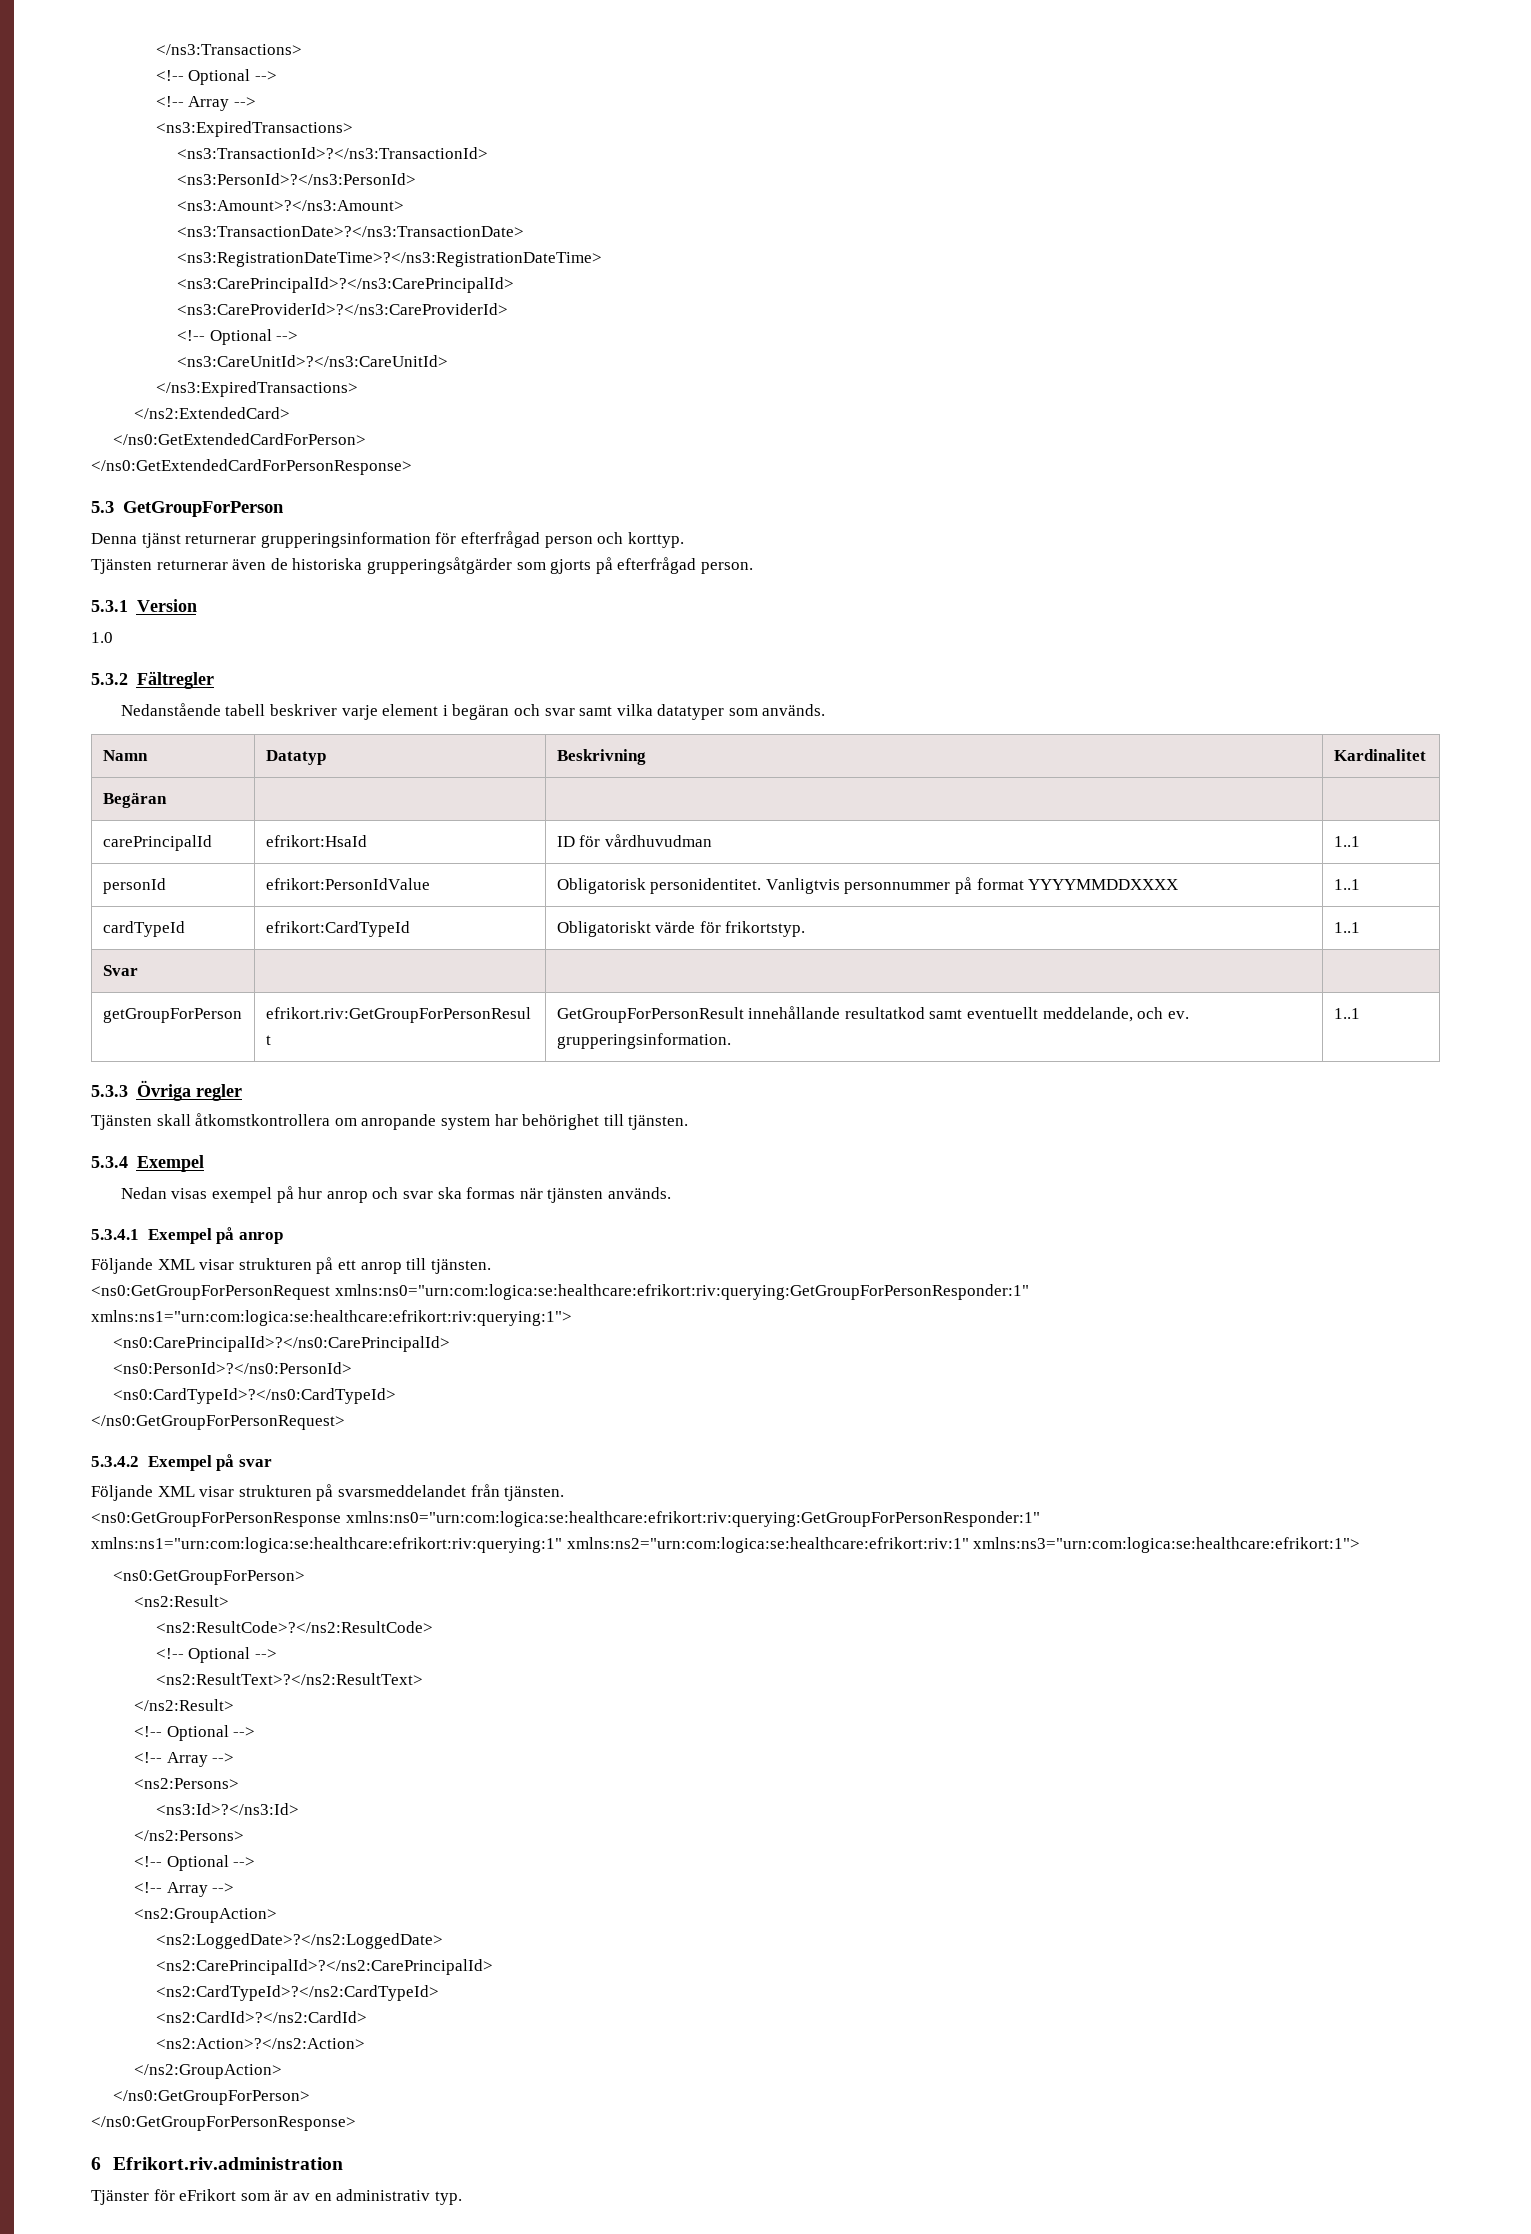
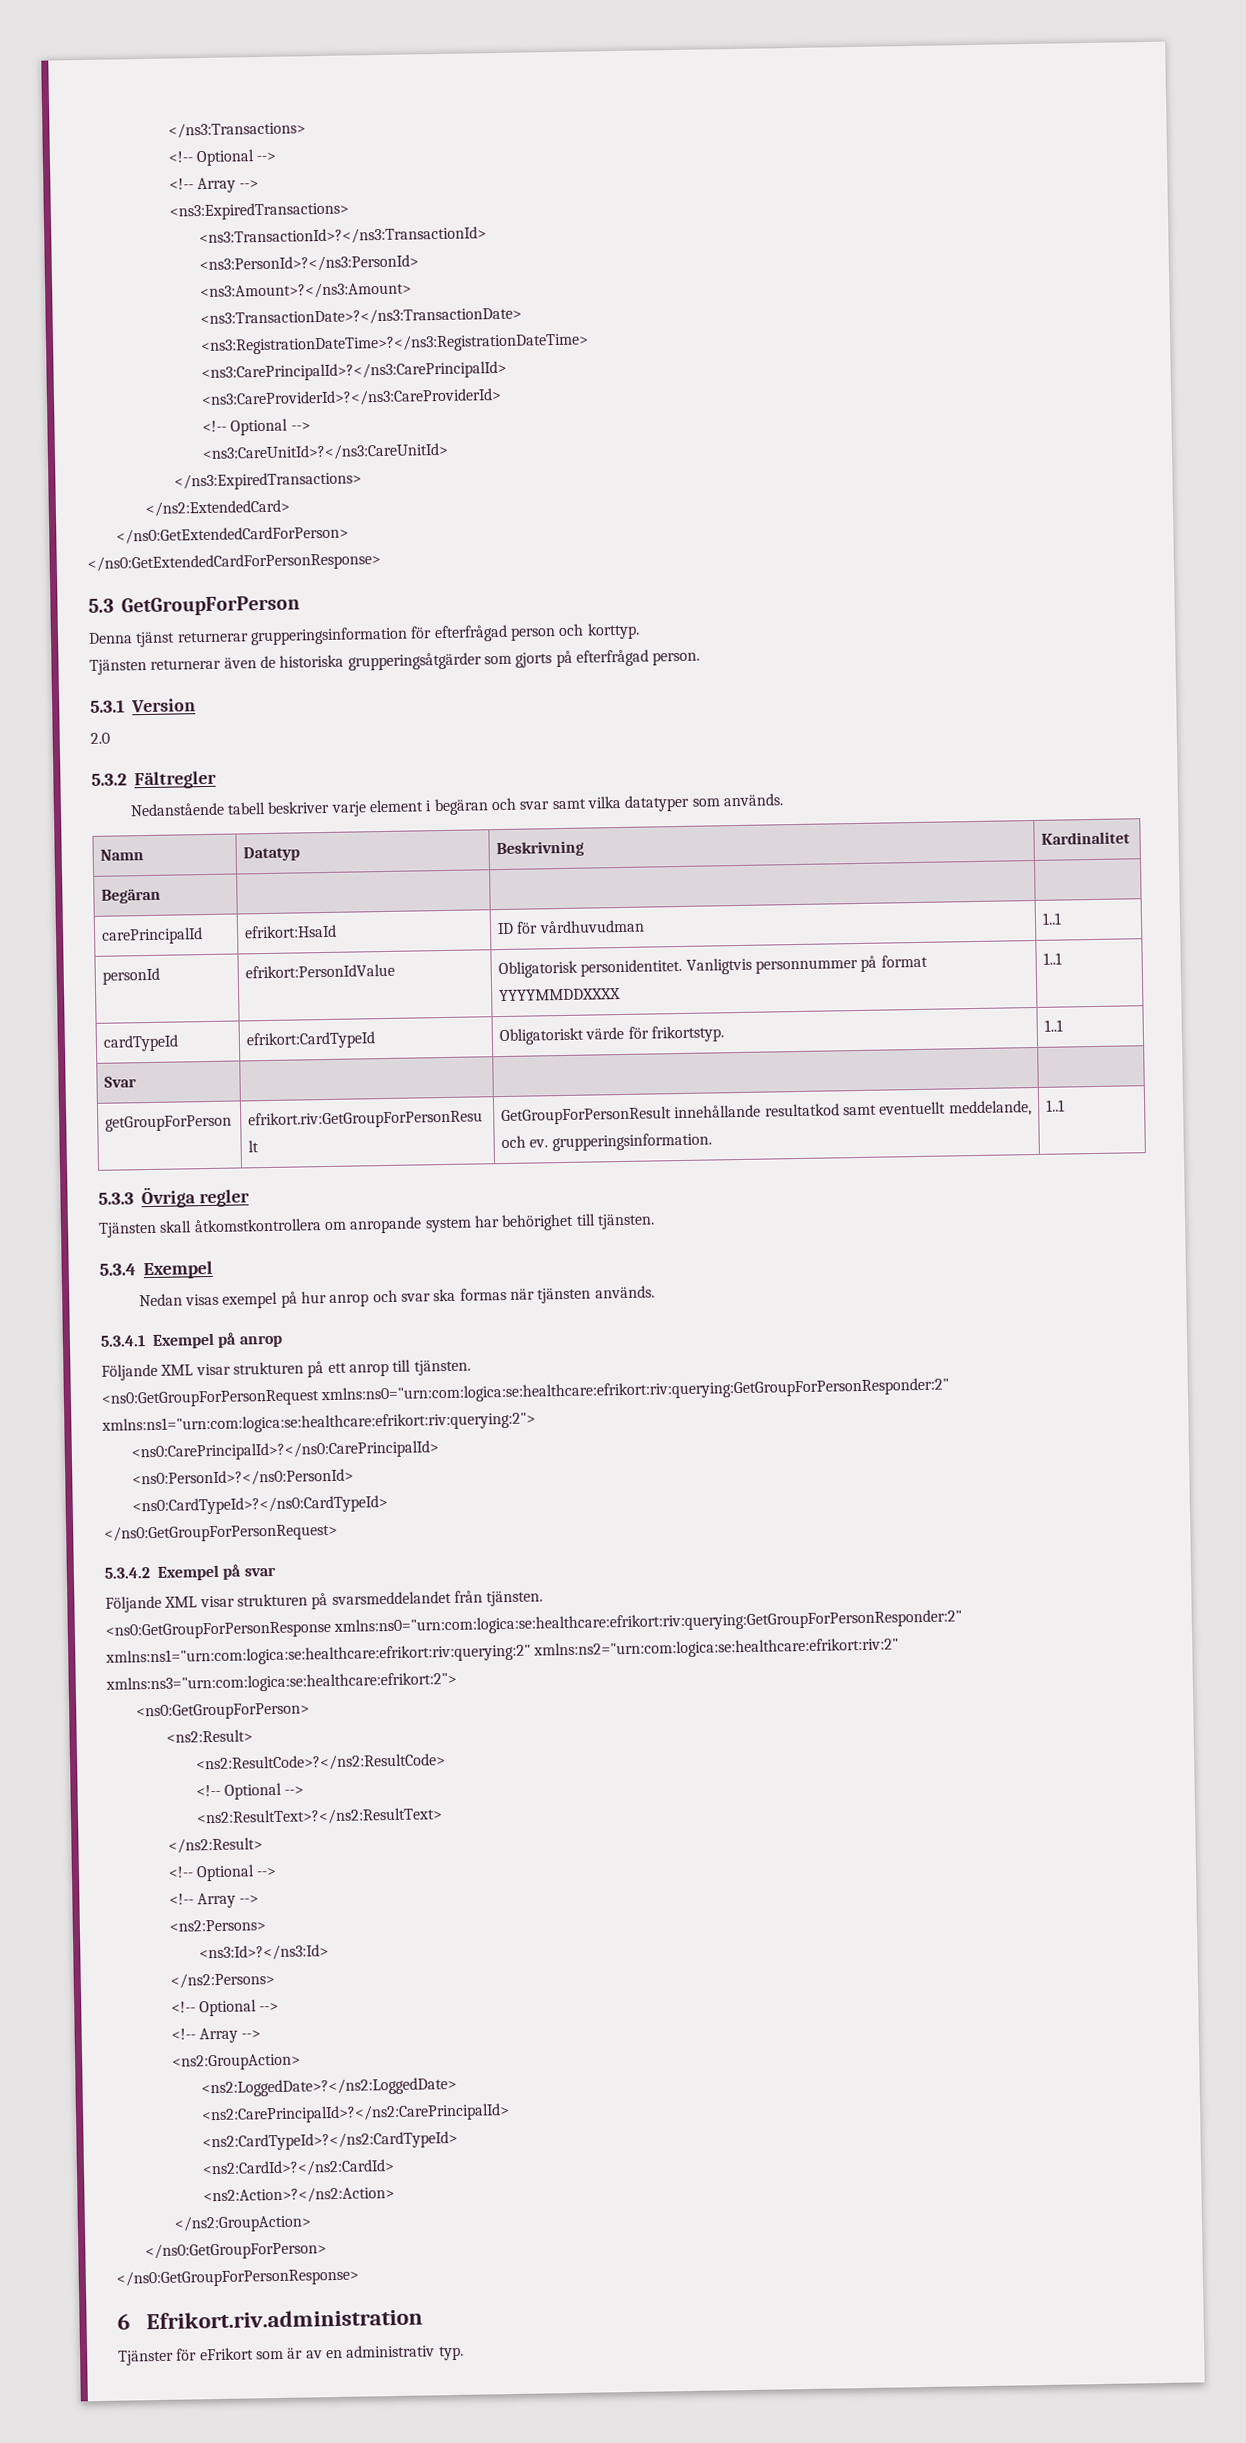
[91,632,113,643] 1.0 -> [90,732,110,744] 2.0
[334,1284,1029,1300] [91,1310,572,1326] xmlns:ns0="urn:com:logica:se:healthcare:efrikort:riv:querying:GetGroupForPersonResponder:1" xmlns:ns1="urn:com:logica:se:healthcare:efrikort:riv:querying:1"> -> [320,1377,950,1405] [101,1411,536,1435] xmlns:ns0="urn:com:logica:se:healthcare:efrikort:riv:querying:GetGroupForPersonResponder:2" xmlns:ns1="urn:com:logica:se:healthcare:efrikort:riv:querying:2">
[345,1511,1040,1527] [91,1537,1361,1553] xmlns:ns0="urn:com:logica:se:healthcare:efrikort:riv:querying:GetGroupForPersonResponder:1" xmlns:ns1="urn:com:logica:se:healthcare:efrikort:riv:querying:1" xmlns:ns2="urn:com:logica:se:healthcare:efrikort:riv:1" xmlns:ns3="urn:com:logica:se:healthcare:efrikort:1"> -> [333,1609,963,1636] [105,1637,900,1667] [105,1671,457,1694] xmlns:ns0="urn:com:logica:se:healthcare:efrikort:riv:querying:GetGroupForPersonResponder:2" xmlns:ns1="urn:com:logica:se:healthcare:efrikort:riv:querying:2" xmlns:ns2="urn:com:logica:se:healthcare:efrikort:riv:2" xmlns:ns3="urn:com:logica:se:healthcare:efrikort:2">

